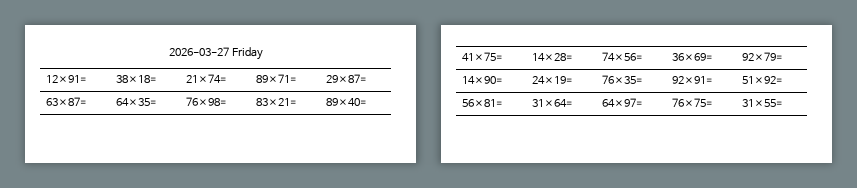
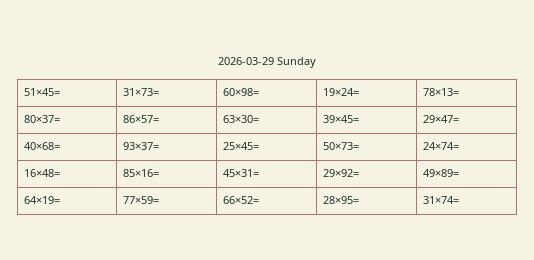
[169,47,263,60] [45,75,86,83] [115,75,156,83] [185,74,226,83] [255,74,296,83] [325,74,366,83] [45,97,86,106] [115,98,156,106] [185,97,226,106] [255,98,296,106] [325,98,366,106] [461,52,502,61] [531,53,572,61] [601,52,642,61] [671,53,712,61] [741,52,782,61] [461,76,502,84] [531,76,572,84] [601,75,642,84] [671,76,712,84] [741,76,782,84] [461,99,502,107] [531,99,572,107] [601,98,642,107] [671,98,712,107] [741,99,782,107] 2026-03-27 Friday // 12×91= | 38×18= | 21×74= | 89×71= | 29×87= // 63×87= | 64×35= | 76×98= | 83×21= | 89×40= // 41×75= | 14×28= | 74×56= | 36×69= | 92×79= // 14×90= | 24×19= | 76×35= | 92×91= | 51×92= // 56×81= | 31×64= | 64×97= | 76×75= | 31×55= -> [218,57,316,68] [24,88,61,96] [123,88,160,96] [223,88,260,96] [323,88,360,96] [423,88,460,96] [24,115,61,123] [123,115,160,123] [223,115,260,123] [323,115,360,123] [423,115,460,123] [24,142,61,150] [123,142,160,150] [223,142,260,150] [323,142,360,150] [423,142,460,150] [24,169,61,177] [123,169,160,177] [223,169,260,177] [323,169,360,177] [423,169,460,177] [24,196,61,204] [123,196,160,204] [223,196,260,204] [323,196,360,204] [423,196,460,204] 2026-03-29 Sunday // 51×45= | 31×73= | 60×98= | 19×24= | 78×13= // 80×37= | 86×57= | 63×30= | 39×45= | 29×47= // 40×68= | 93×37= | 25×45= | 50×73= | 24×74= // 16×48= | 85×16= | 45×31= | 29×92= | 49×89= // 64×19= | 77×59= | 66×52= | 28×95= | 31×74=

